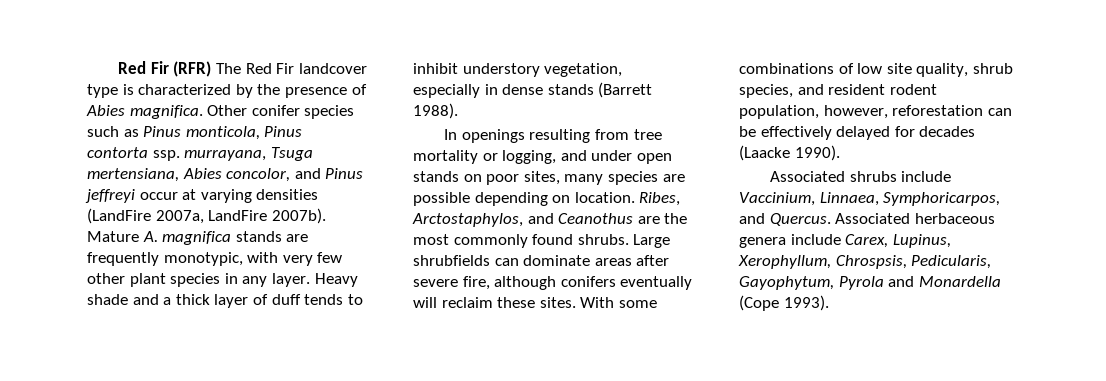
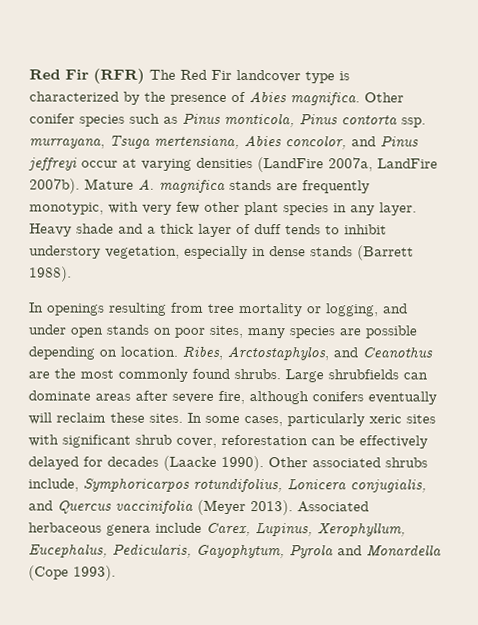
[580,297,657,308] [739,63,1013,77] [739,84,937,98] [739,105,888,119] With some combinations of low site quality, shrub species, and resident rodent population, however, -> [187,412,436,427] [28,434,217,448] In some cases, particularly xeric sites with significant shrub cover,
[770,171,952,182] [739,192,1001,206] [739,213,831,226] // Associated shrubs include Vaccinium, Linnaea, Symphoricarpos, and Quercus. -> [268,457,428,468] [28,477,427,493] [28,499,293,516] Other associated shrubs include, Symphoricarpos rotundifolius, Lonicera conjugialis, and Quercus vaccinifolia (Meyer 2013).
[835,255,907,269] Chrospsis, -> [28,543,108,558] Eucephalus,

